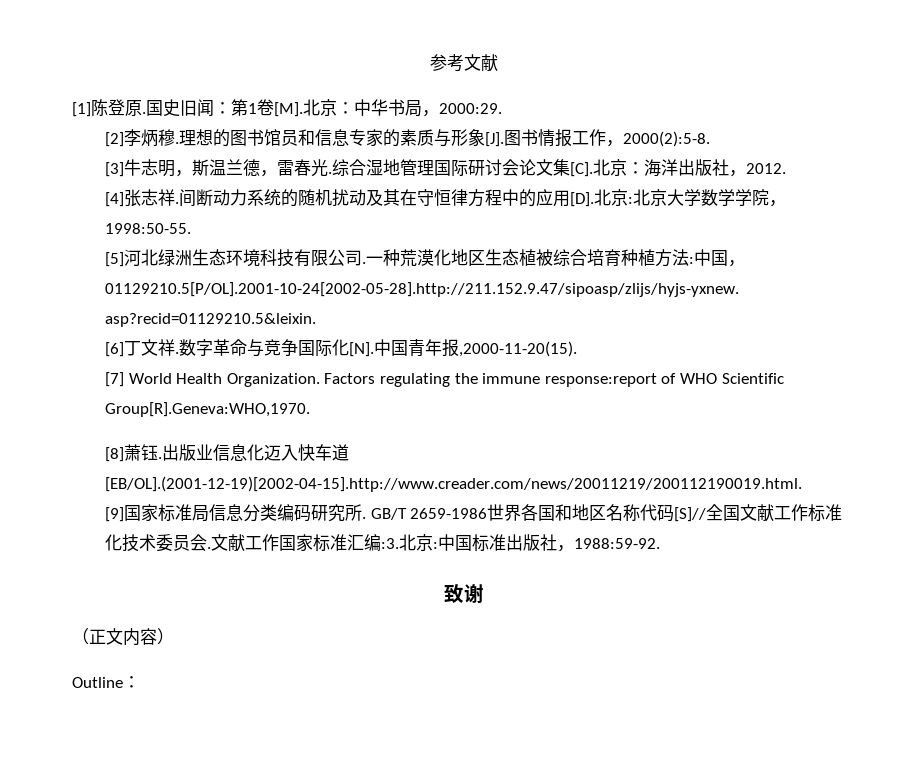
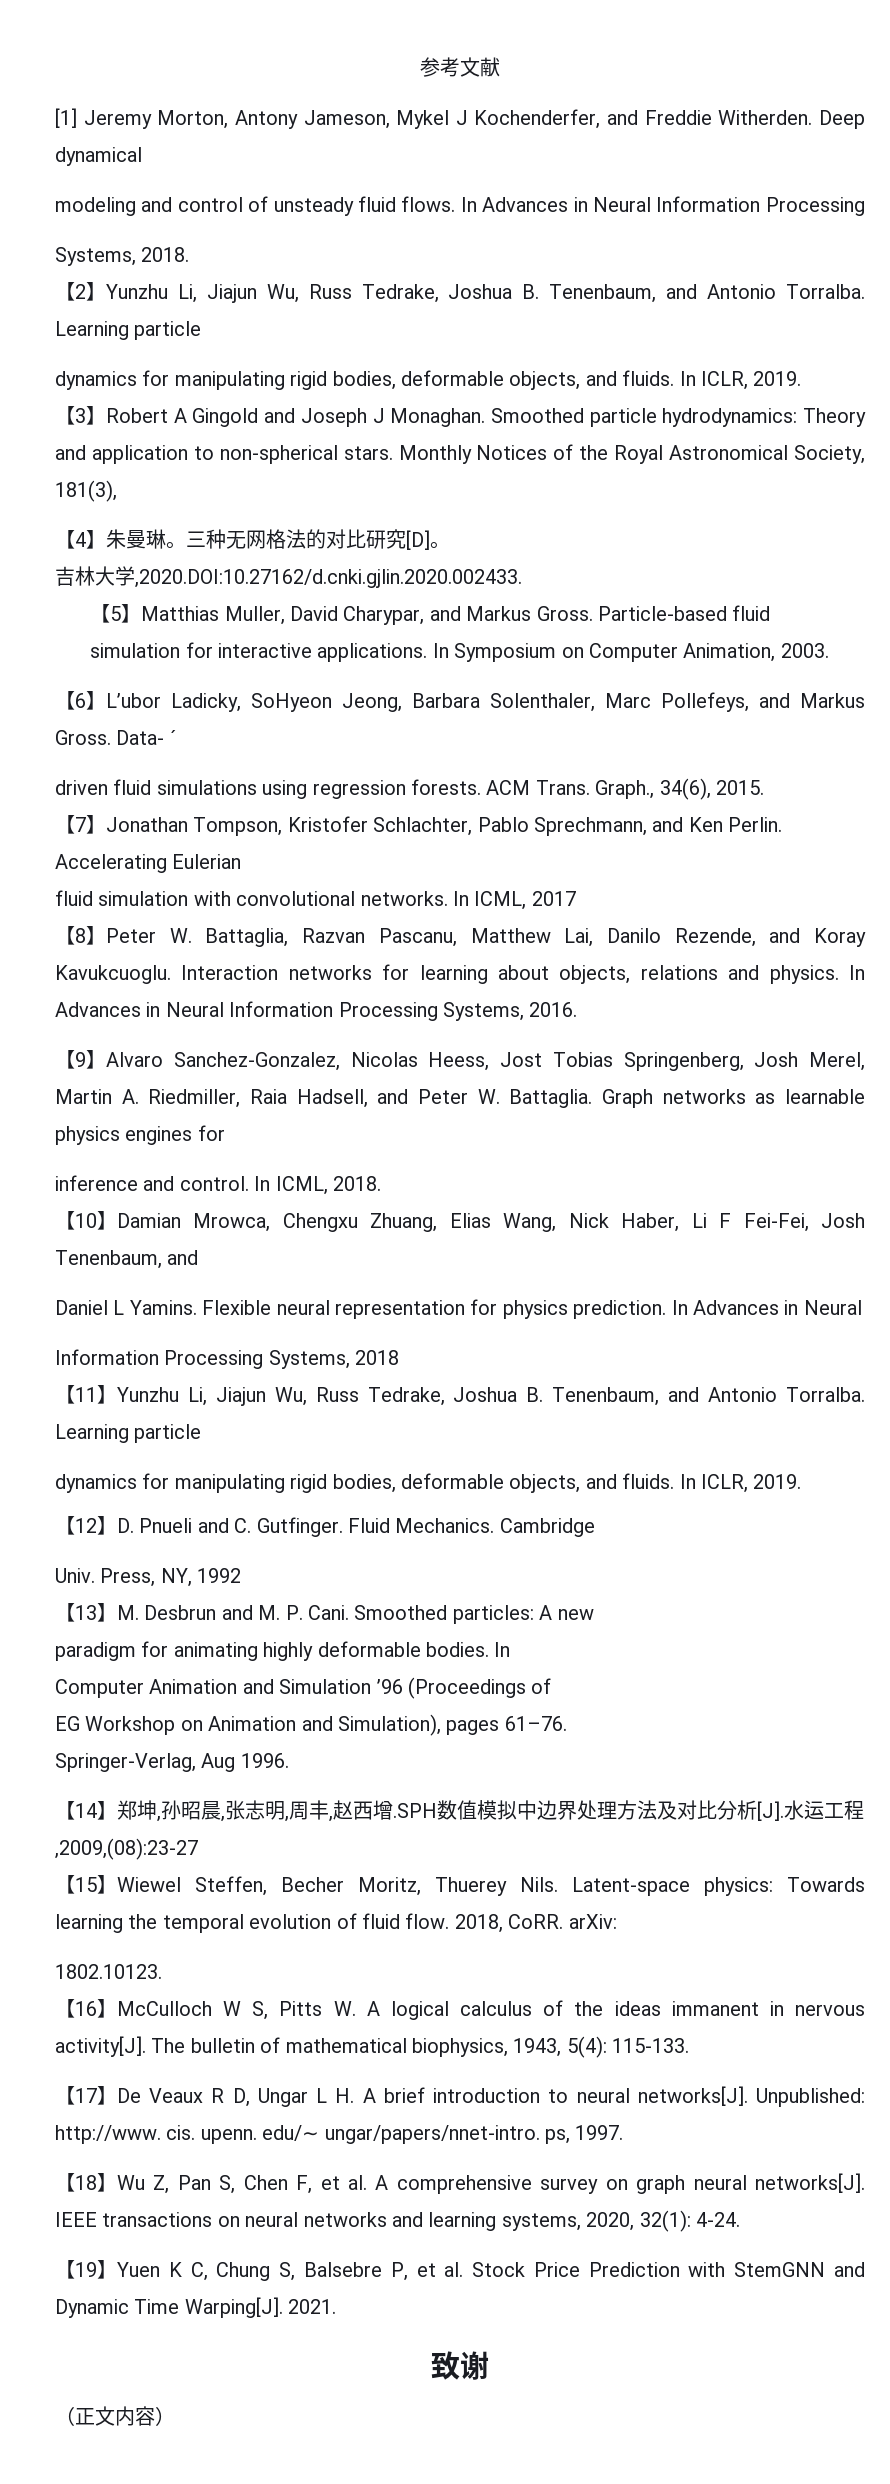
[91,99,502,117] [105,129,711,147] [105,159,787,177] [105,189,787,207] [105,223,192,234] [105,249,746,267] [105,282,740,297] [105,313,317,327] [105,339,578,357] [105,372,784,387] [105,402,311,417] [105,444,350,462] [105,476,803,492] [105,504,843,522] [105,534,661,552] 陈登原.国史旧闻：第1卷[M].北京：中华书局，2000:29. // [2]李炳穆.理想的图书馆员和信息专家的素质与形象[J].图书情报工作，2000(2):5-8. // [3]牛志明，斯温兰德，雷春光.综合湿地管理国际研讨会论文集[C].北京：海洋出版社，2012. // [4]张志祥.间断动力系统的随机扰动及其在守恒律方程中的应用[D].北京:北京大学数学学院，1998:50-55. // [5]河北绿洲生态环境科技有限公司.一种荒漠化地区生态植被综合培育种植方法:中国，01129210.5[P/OL].2001-10-24[2002-05-28].http://211.152.9.47/sipoasp/zlijs/hyjs-yxnew. asp?recid=01129210.5&leixin. // [6]丁文祥.数字革命与竞争国际化[N].中国青年报,2000-11-20(15). // [7] World Health Organization. Factors regulating the immune response:report of WHO Scientific Group[R].Geneva:WHO,1970. // [8]萧钰.出版业信息化迈入快车道[EB/OL].(2001-12-19)[2002-04-15].http://www.creader.com/news/20011219/200112190019.html. // [9]国家标准局信息分类编码研究所. GB/T 2659-1986世界各国和地区名称代码[S]//全国文献工作标准化技术委员会.文献工作国家标准汇编:3.北京:中国标准出版社，1988:59-92. -> [83,109,865,129] [55,147,142,166] [55,196,865,216] [55,247,190,266] [55,282,865,303] [55,321,202,340] [55,370,802,390] [55,406,866,427] [55,444,865,464] [55,480,117,502] [55,529,450,550] [55,566,522,588] [90,604,771,625] [90,642,829,662] [55,691,865,712] [55,730,176,745] [55,778,764,800] [55,815,783,836] [55,854,242,873] [55,890,576,910] [55,926,867,947] [55,964,865,984] [55,1001,578,1021] [55,1050,865,1071] [55,1089,865,1108] [55,1125,225,1145] [55,1175,381,1195] [55,1211,866,1232] [55,1250,199,1269] [55,1299,862,1319] [55,1349,400,1369] [55,1385,865,1406] [55,1424,202,1443] [55,1473,802,1493] [55,1516,595,1537] [55,1568,242,1587] [55,1603,594,1624] [55,1641,511,1661] [55,1677,552,1699] [55,1714,567,1736] [55,1753,289,1772] [55,1800,864,1822] [55,1838,198,1860] [55,1875,865,1896] [55,1913,617,1933] [55,1964,162,1979] [55,1999,865,2020] [55,2036,690,2058] [55,2086,866,2107] [55,2125,624,2144] [55,2173,866,2194] [55,2210,740,2232] [55,2260,866,2281] [55,2297,337,2318] Jeremy Morton, Antony Jameson, Mykel J Kochenderfer, and Freddie Witherden. Deep dynamical // modeling and control of unsteady fluid flows. In Advances in Neural Information Processing // Systems, 2018. // 【2】Yunzhu Li, Jiajun Wu, Russ Tedrake, Joshua B. Tenenbaum, and Antonio Torralba. Learning particle // dynamics for manipulating rigid bodies, deformable objects, and fluids. In ICLR, 2019. // 【3】Robert A Gingold and Joseph J Monaghan. Smoothed particle hydrodynamics: Theory and application to non-spherical stars. Monthly Notices of the Royal Astronomical Society, 181(3), // 【4】朱曼琳。三种无网格法的对比研究[D]。 // 吉林大学,2020.DOI:10.27162/d.cnki.gjlin.2020.002433. // 【5】Matthias Muller, David Charypar, and Markus Gross. Particle-based fluid simulation for interactive applications. In Symposium on Computer Animation, 2003. // 【6】L’ubor Ladicky, SoHyeon Jeong, Barbara Solenthaler, Marc Pollefeys, and Markus Gross. Data- ´ // driven fluid simulations using regression forests. ACM Trans. Graph., 34(6), 2015. // 【7】Jonathan Tompson, Kristofer Schlachter, Pablo Sprechmann, and Ken Perlin. Accelerating Eulerian // fluid simulation with convolutional networks. In ICML, 2017 // 【8】Peter W. Battaglia, Razvan Pascanu, Matthew Lai, Danilo Rezende, and Koray Kavukcuoglu. Interaction networks for learning about objects, relations and physics. In Advances in Neural Information Processing Systems, 2016. // 【9】Alvaro Sanchez-Gonzalez, Nicolas Heess, Jost Tobias Springenberg, Josh Merel, Martin A. Riedmiller, Raia Hadsell, and Peter W. Battaglia. Graph networks as learnable physics engines for // inference and control. In ICML, 2018. // 【10】Damian Mrowca, Chengxu Zhuang, Elias Wang, Nick Haber, Li F Fei-Fei, Josh Tenenbaum, and // Daniel L Yamins. Flexible neural representation for physics prediction. In Advances in Neural // Information Processing Systems, 2018 // 【11】Yunzhu Li, Jiajun Wu, Russ Tedrake, Joshua B. Tenenbaum, and Antonio Torralba. Learning particle // dynamics for manipulating rigid bodies, deformable objects, and fluids. In ICLR, 2019. // 【12】D. Pnueli and C. Gutfinger. Fluid Mechanics. Cambridge // Univ. Press, NY, 1992 // 【13】M. Desbrun and M. P. Cani. Smoothed particles: A new // paradigm for animating highly deformable bodies. In // Computer Animation and Simulation ’96 (Proceedings of // EG Workshop on Animation and Simulation), pages 61–76. // Springer-Verlag, Aug 1996. // 【14】郑坤,孙昭晨,张志明,周丰,赵西增.SPH数值模拟中边界处理方法及对比分析[J].水运工程,2009,(08):23-27 // 【15】Wiewel Steffen, Becher Moritz, Thuerey Nils. Latent-space physics: Towards learning the temporal evolution of fluid flow. 2018, CoRR. arXiv: // 1802.10123. // 【16】McCulloch W S, Pitts W. A logical calculus of the ideas immanent in nervous activity[J]. The bulletin of mathematical biophysics, 1943, 5(4): 115-133. // 【17】De Veaux R D, Ungar L H. A brief introduction to neural networks[J]. Unpublished: http://www. cis. upenn. edu/∼ ungar/papers/nnet-intro. ps, 1997. // 【18】Wu Z, Pan S, Chen F, et al. A comprehensive survey on graph neural networks[J]. IEEE transactions on neural networks and learning systems, 2020, 32(1): 4-24. // 【19】Yuen K C, Chung S, Balsebre P, et al. Stock Price Prediction with StemGNN and Dynamic Time Warping[J]. 2021.
[72,676,140,688] // Outline： -> (175, 2416) none

